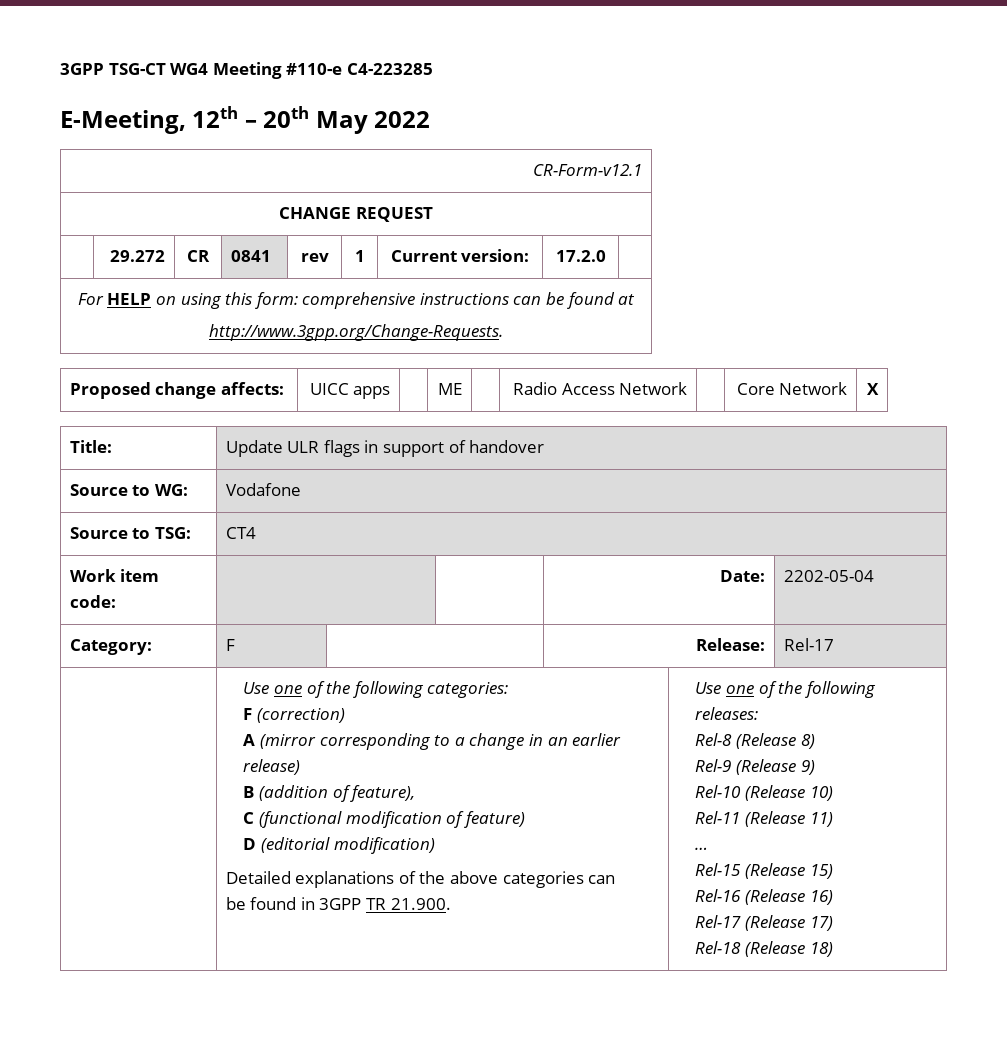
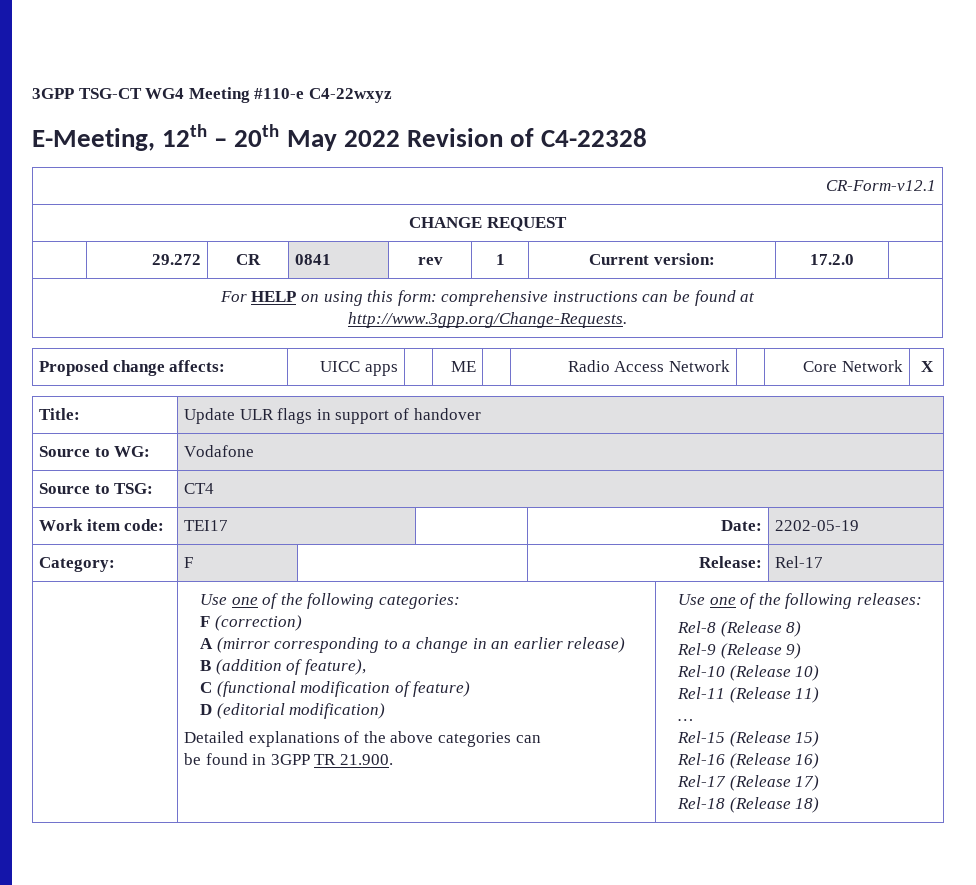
[346,63,433,75] C4-223285 -> [308,88,392,103] C4-22wxyz
(431, 119) none -> [406,128,648,147] Revision of C4-22328
(116, 601) none -> [183,520,228,531] TEI17
[783,570,874,582] 2202-05-04 -> [774,520,859,531] 2202-05-19

